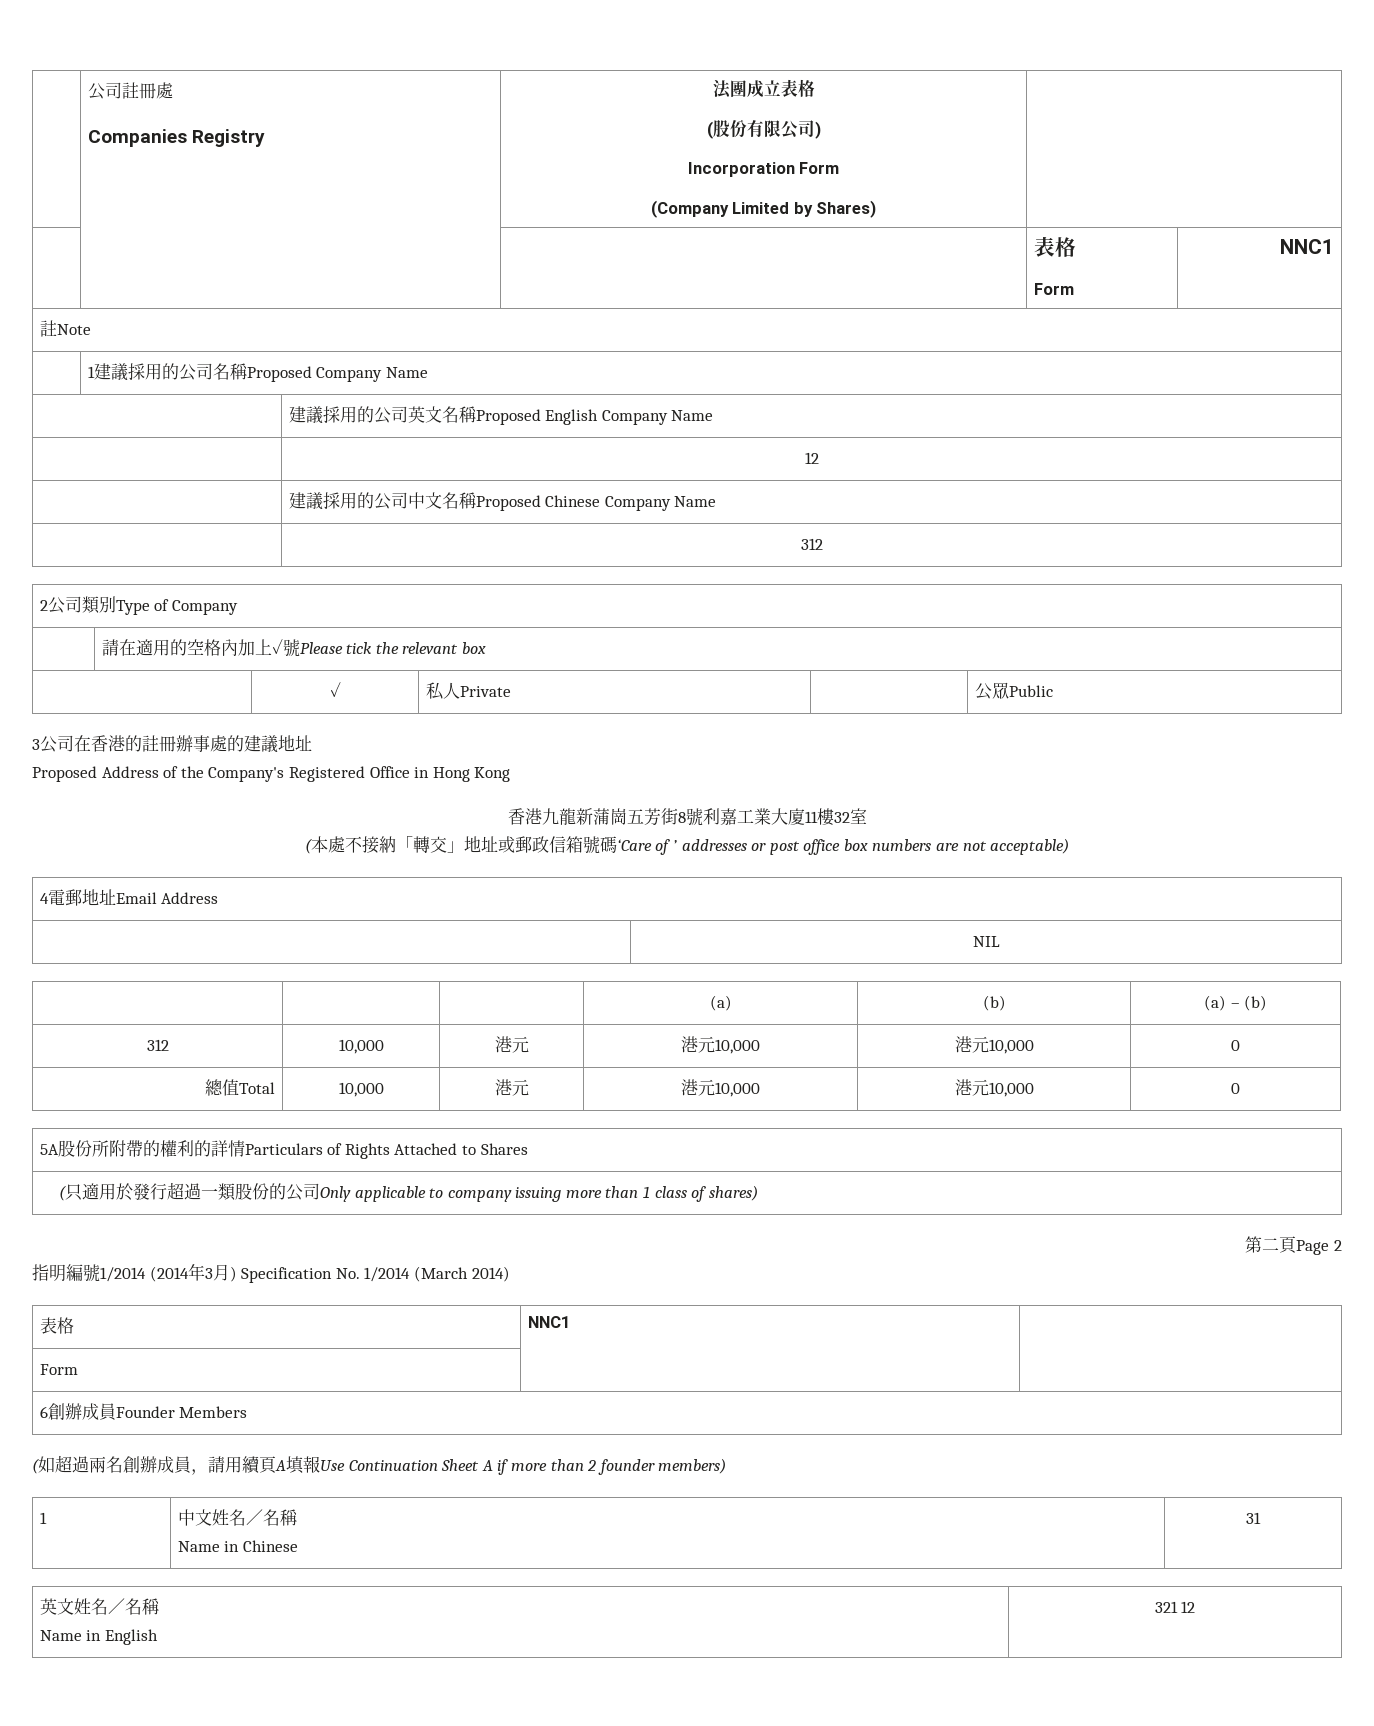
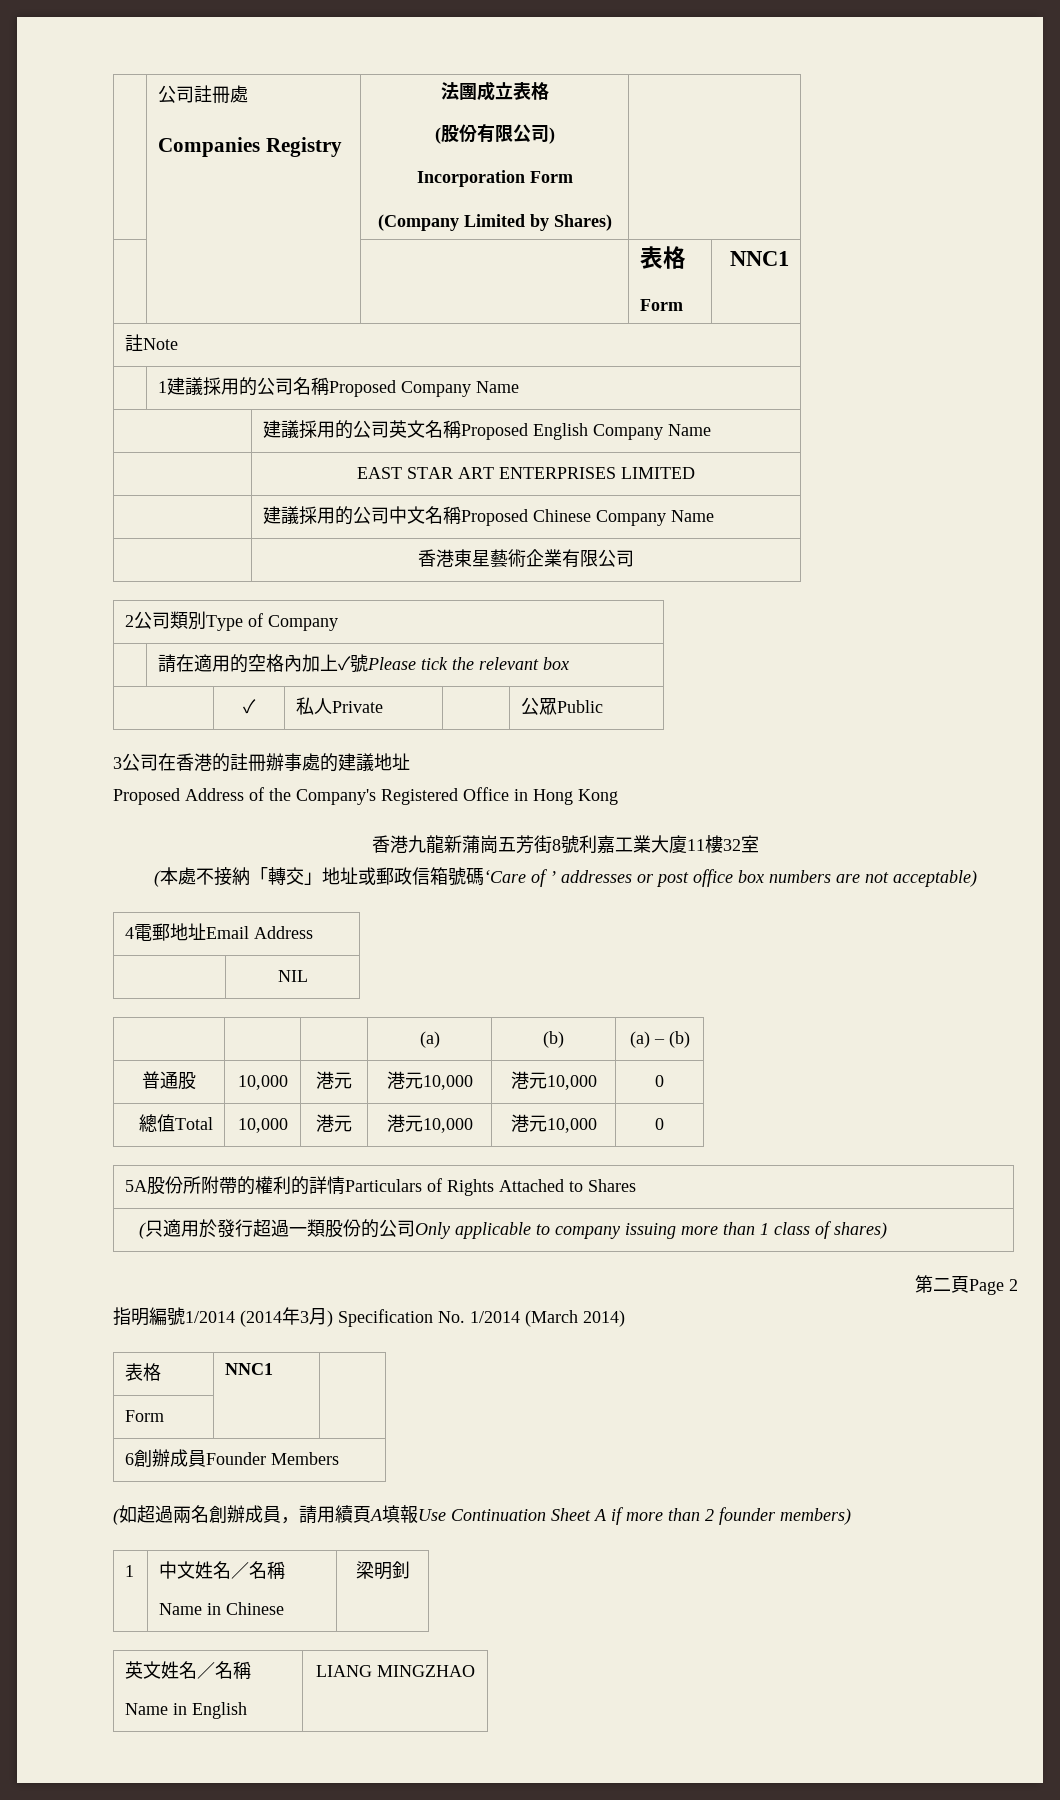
[804,452,819,464] 12 -> [357,467,695,479] EAST STAR ART ENTERPRISES LIMITED
[800,538,823,550] 312 -> [418,549,634,568] 香港東星藝術企業有限公司
[146,1039,169,1051] 312 -> [142,1071,196,1090] 普通股
[1246,1512,1261,1524] 31 -> [355,1561,410,1580] 梁明釗
[1154,1601,1196,1613] 321 12 -> [315,1665,475,1677] LIANG MINGZHAO

